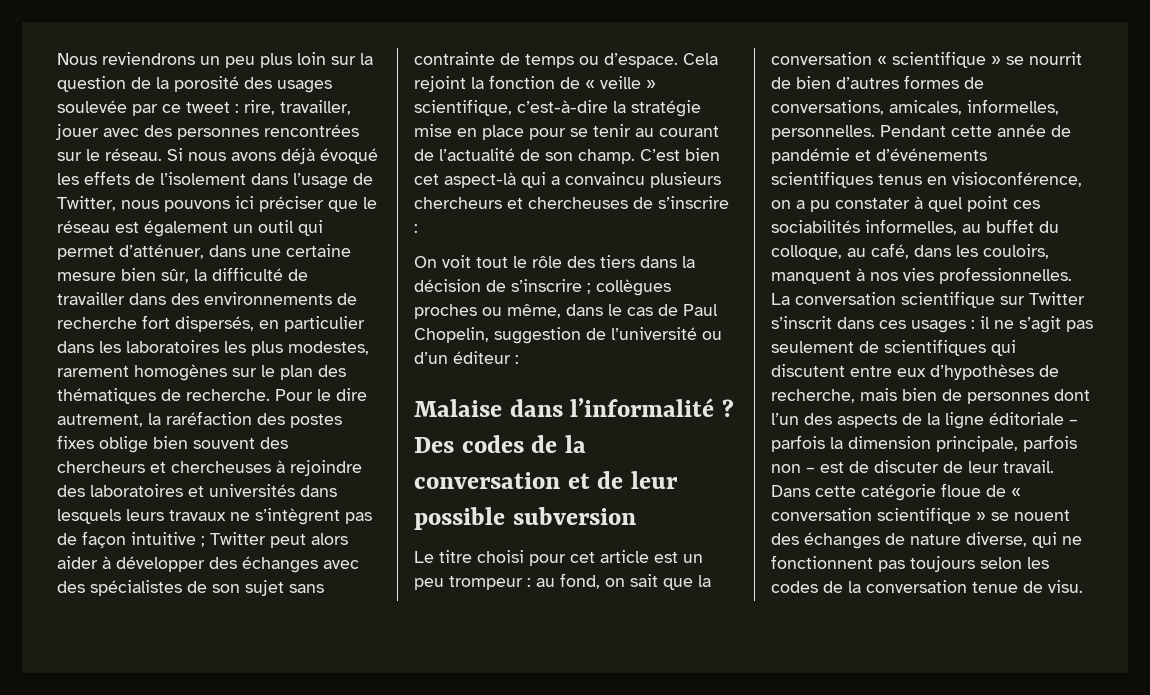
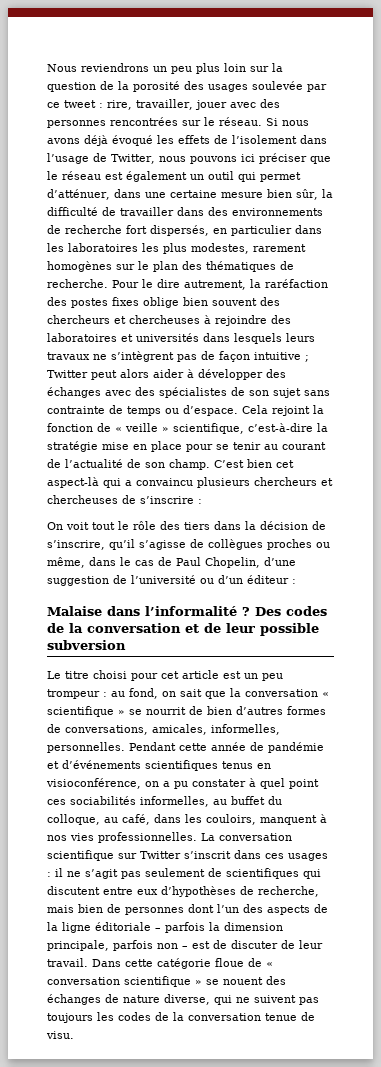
[511,279,591,294] s’inscrire ; -> [47,539,204,550] s’inscrire, qu’il s’agisse de
(489, 335) none -> [264,557,296,566] d’une
[771,555,873,569] fonctionnent -> [254,995,296,1003] suivent
[980,557,1022,569] selon -> (93, 1018) none

